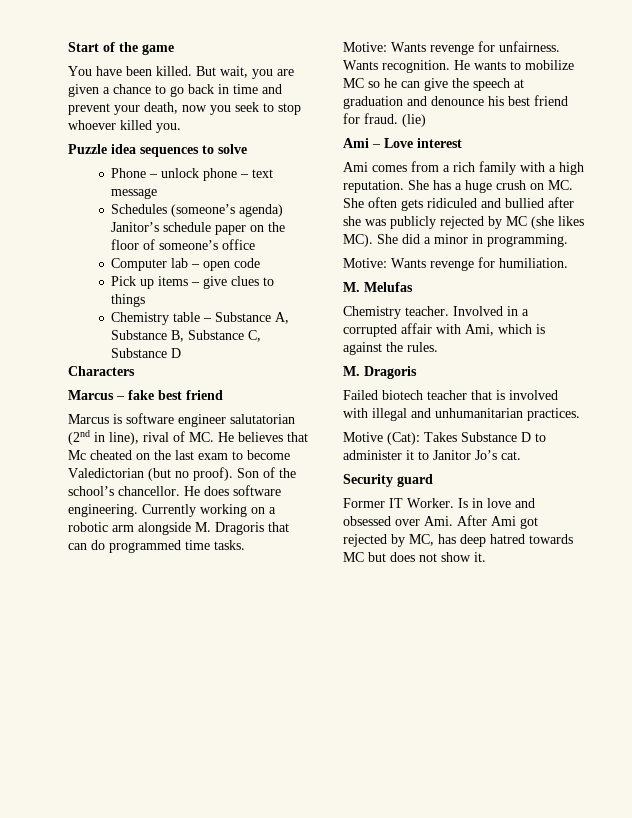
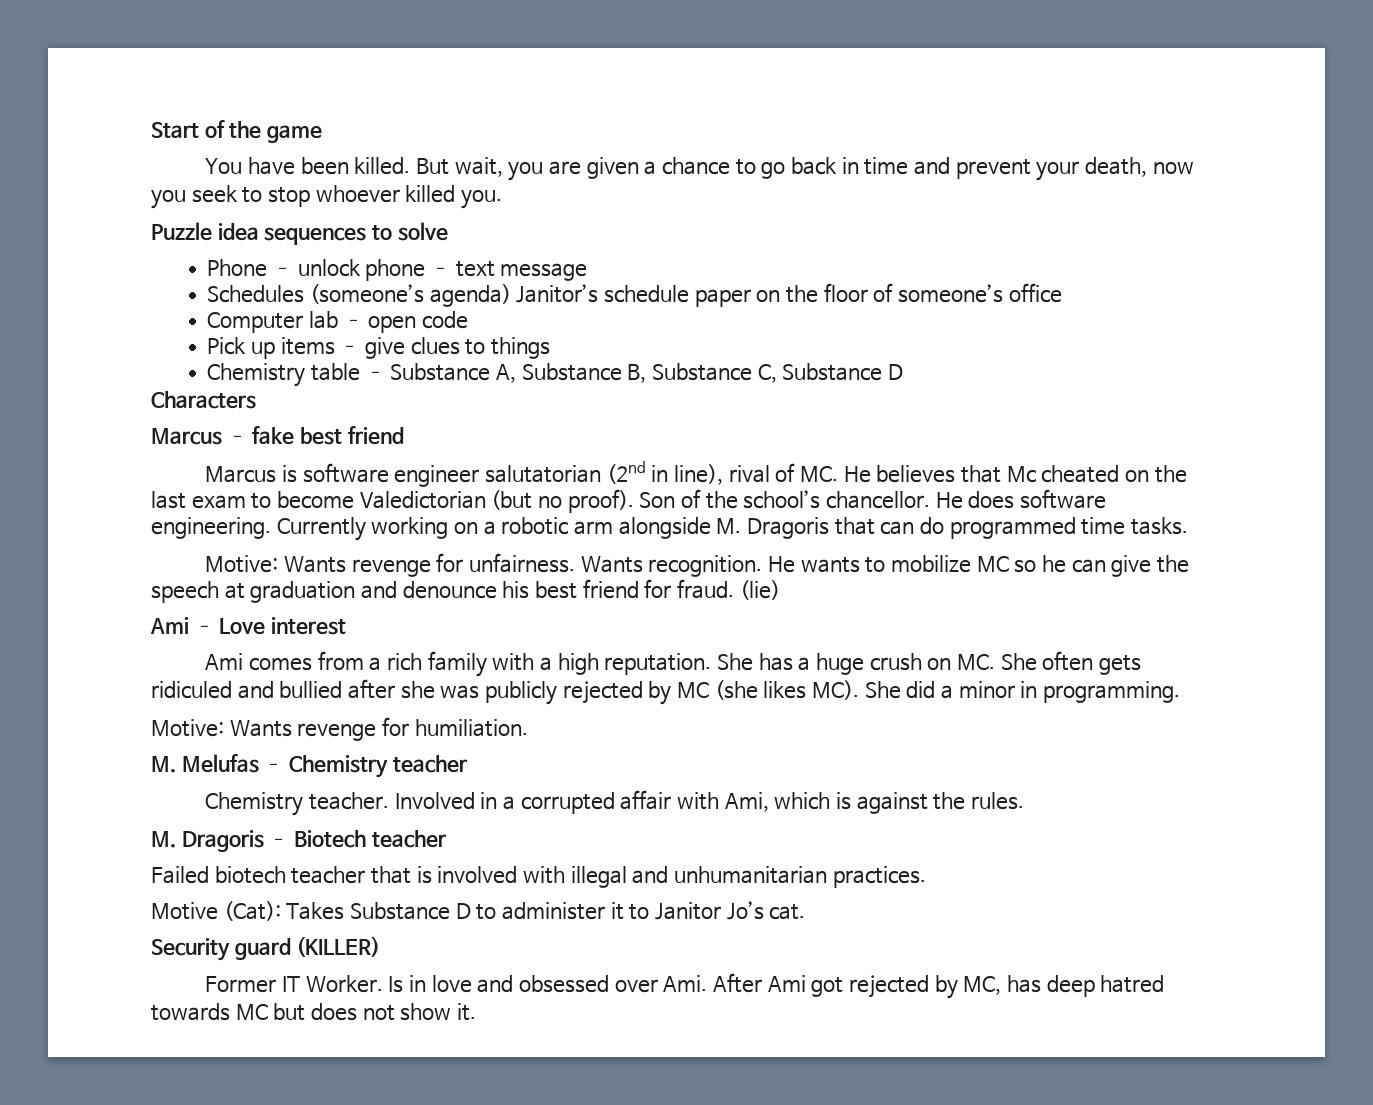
(413, 287) none -> [264,755,467,778] – Chemistry teacher
(417, 372) none -> [269,830,446,848] – Biotech teacher
(433, 480) none -> [296,936,381,957] (KILLER)

